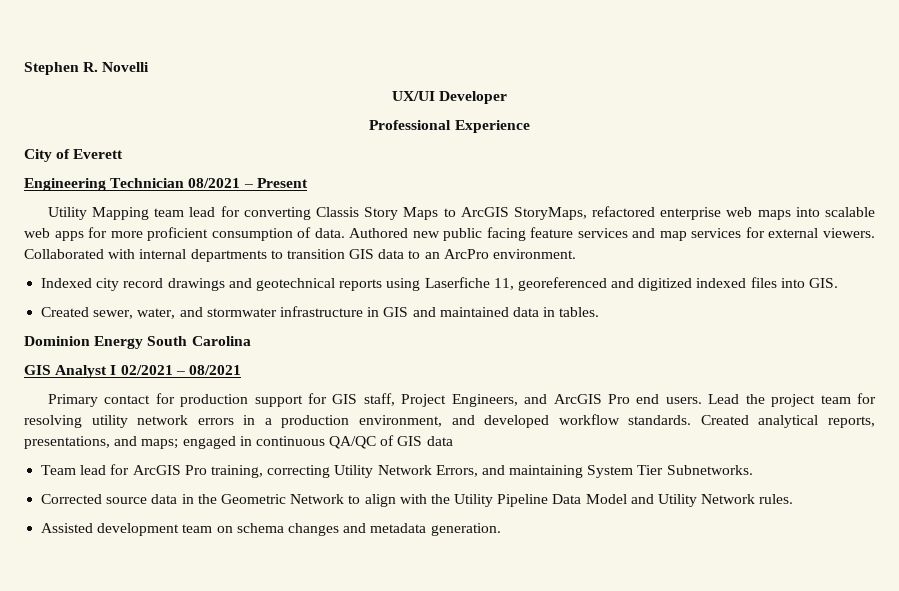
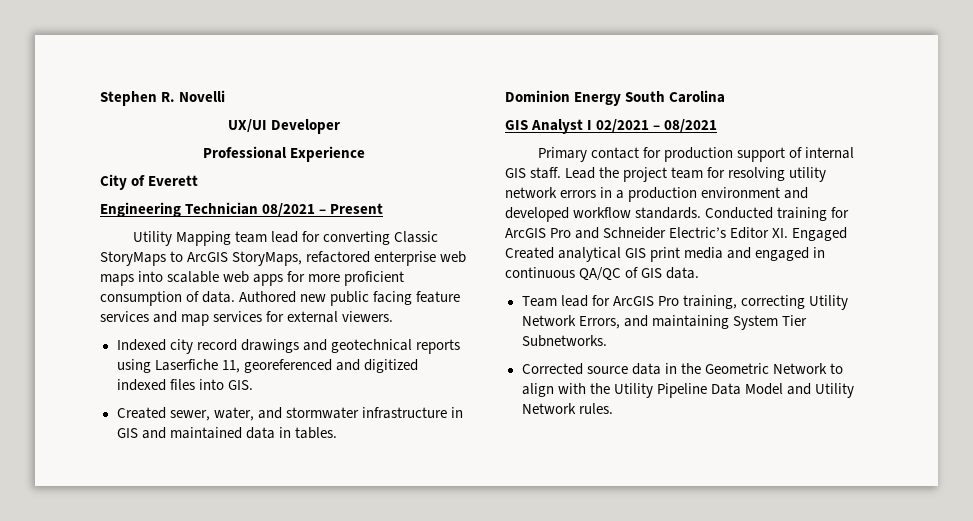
[315,207,439,220] Classis Story Maps -> [394,231,439,243] [100,251,166,266] Classic StoryMaps
[24,249,577,262] Collaborated with internal departments to transition GIS data to an ArcPro environment. -> (394, 316) none
[307,393,702,407] for GIS staff, Project Engineers, and ArcGIS Pro end users. -> [789,147,855,159] [505,167,562,179] of internal GIS staff.
[358,415,442,427] environment, -> [701,187,781,198] environment
[700,415,875,428] [24,436,179,449] Created analytical reports, presentations, and maps; -> [705,207,850,221] [505,227,848,241] [505,247,752,262] Conducted training for ArcGIS Pro and Schneider Electric’s Editor XI. Engaged Created analytical GIS print media and
[426,436,453,446] data -> [666,267,700,279] data.
[41,523,501,536] // Assisted development team on schema changes and metadata generation. -> (613, 408) none

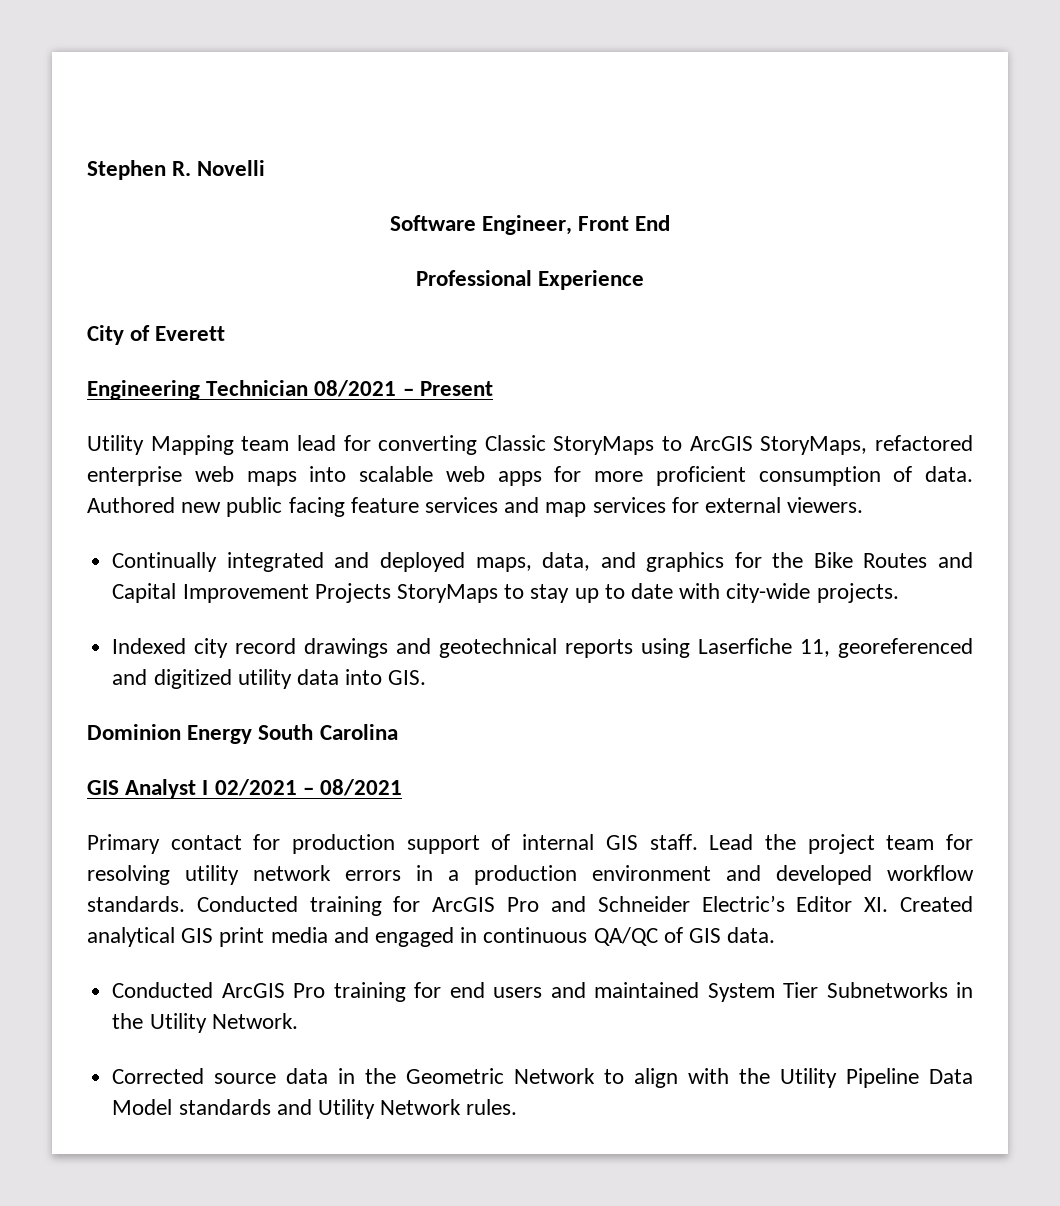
[227,119,341,134] UX/UI Developer -> [389,215,671,235] Software Engineer, Front End
(394, 316) none -> [112,552,974,572] [112,583,899,603] // Continually integrated and deployed maps, data, and graphics for the Bike Routes and Capital Improvement Projects StoryMaps to stay up to date with city-wide projects.
[116,379,195,391] indexed files -> [237,669,339,689] utility data
[116,407,463,421] [116,427,337,439] // Created sewer, water, and stormwater infrastructure in GIS and maintained data in tables. -> (427, 677) none
[792,227,848,241] Engaged -> (889, 904) none
[521,295,848,310] [521,315,807,330] [521,335,607,347] Team lead for ArcGIS Pro training, correcting Utility Network Errors, and maintaining System Tier Subnetworks. -> [112,982,974,1002] [112,1013,298,1033] Conducted ArcGIS Pro training for end users and maintained System Tier Subnetworks in the Utility Network.
(783, 389) none -> [178,1099,271,1115] standards

